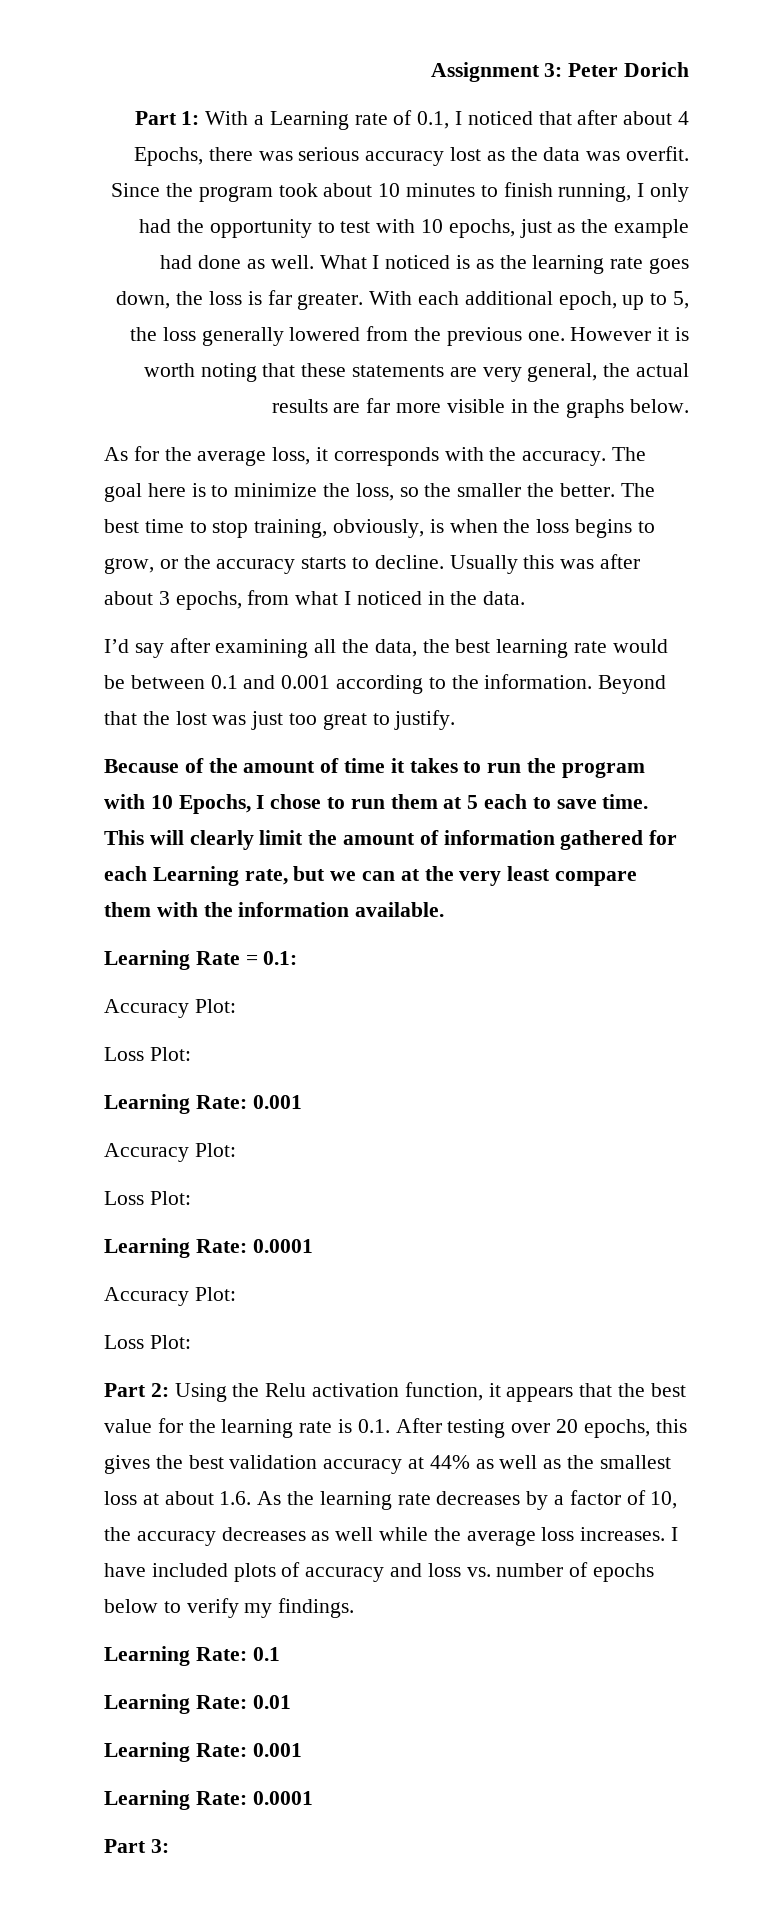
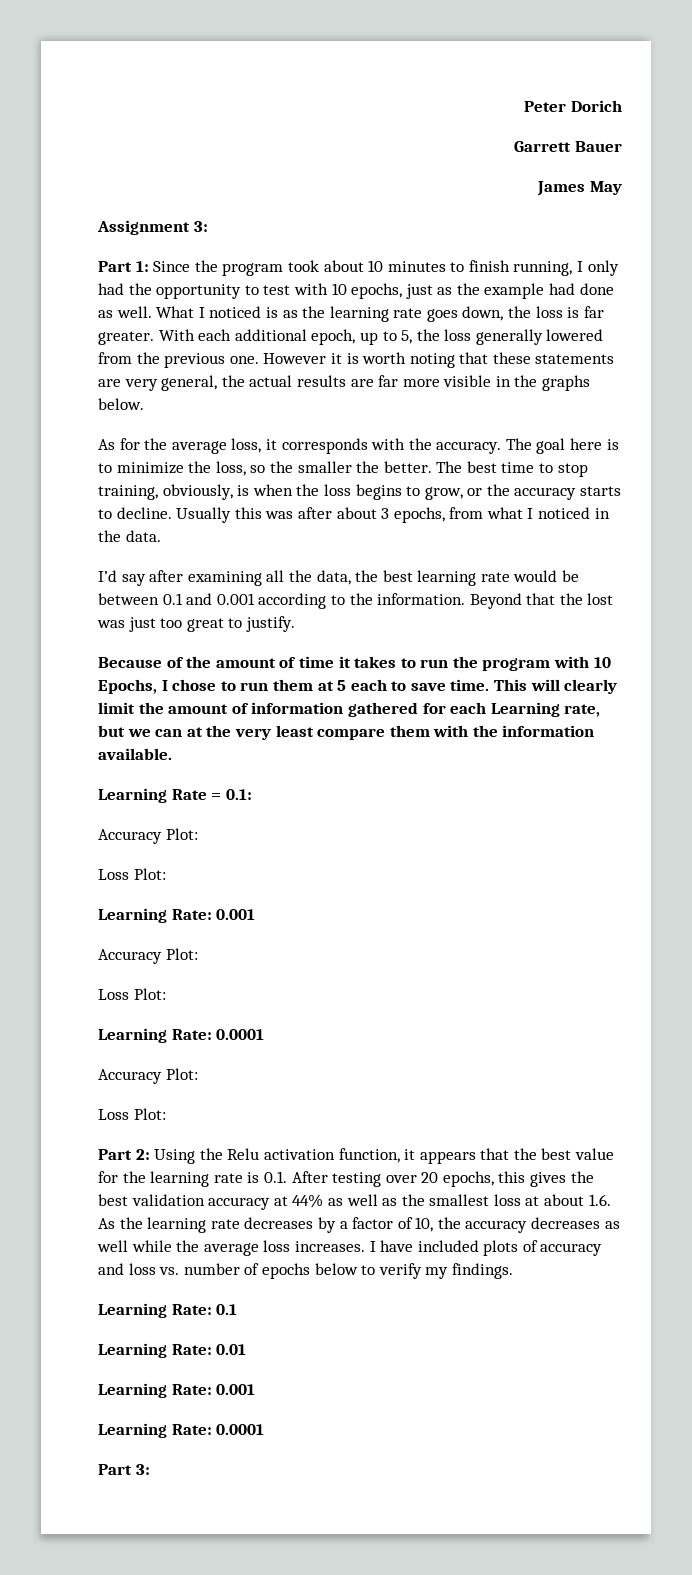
[430,62,563,82] Assignment 3: -> (524, 106) none
[134,110,689,130] [133,146,689,166] Part 1: With a Learning rate of 0.1, I noticed that after about 4 Epochs, there was serious accuracy lost as the data was overfit. -> [514,141,622,152] [537,181,622,196] [97,220,208,235] [98,261,149,272] Garrett Bauer // James May // Assignment 3: // Part 1:

